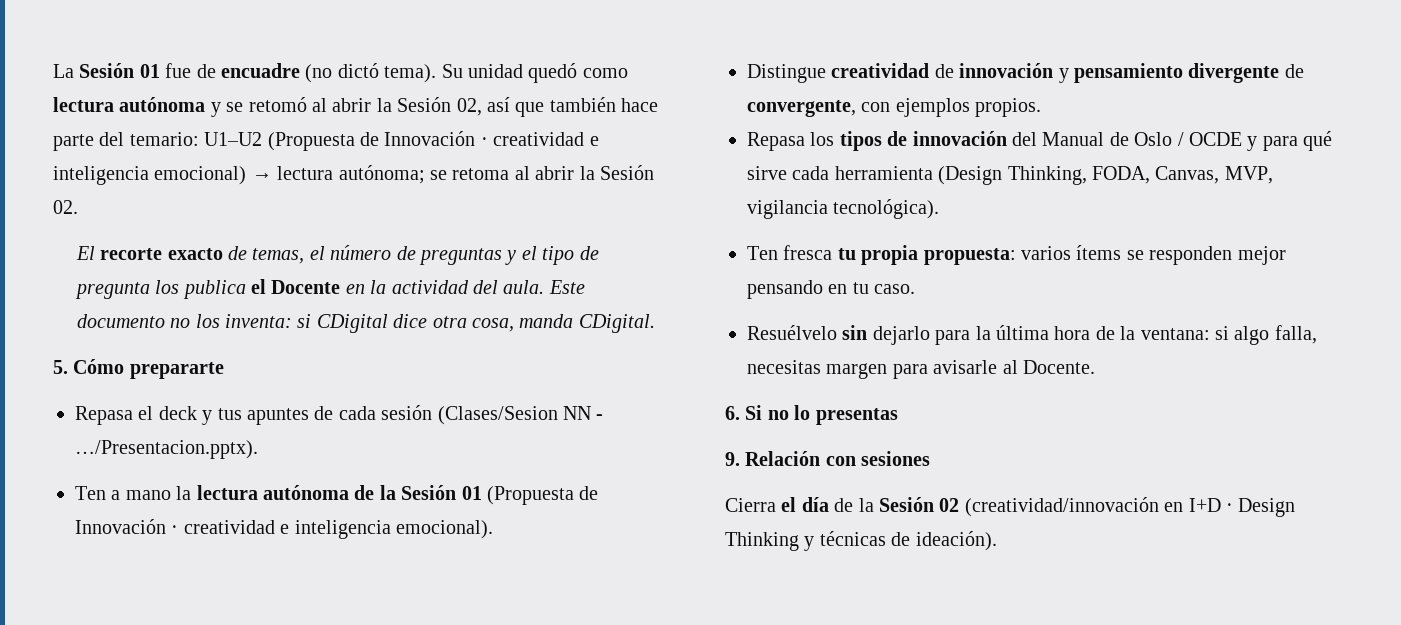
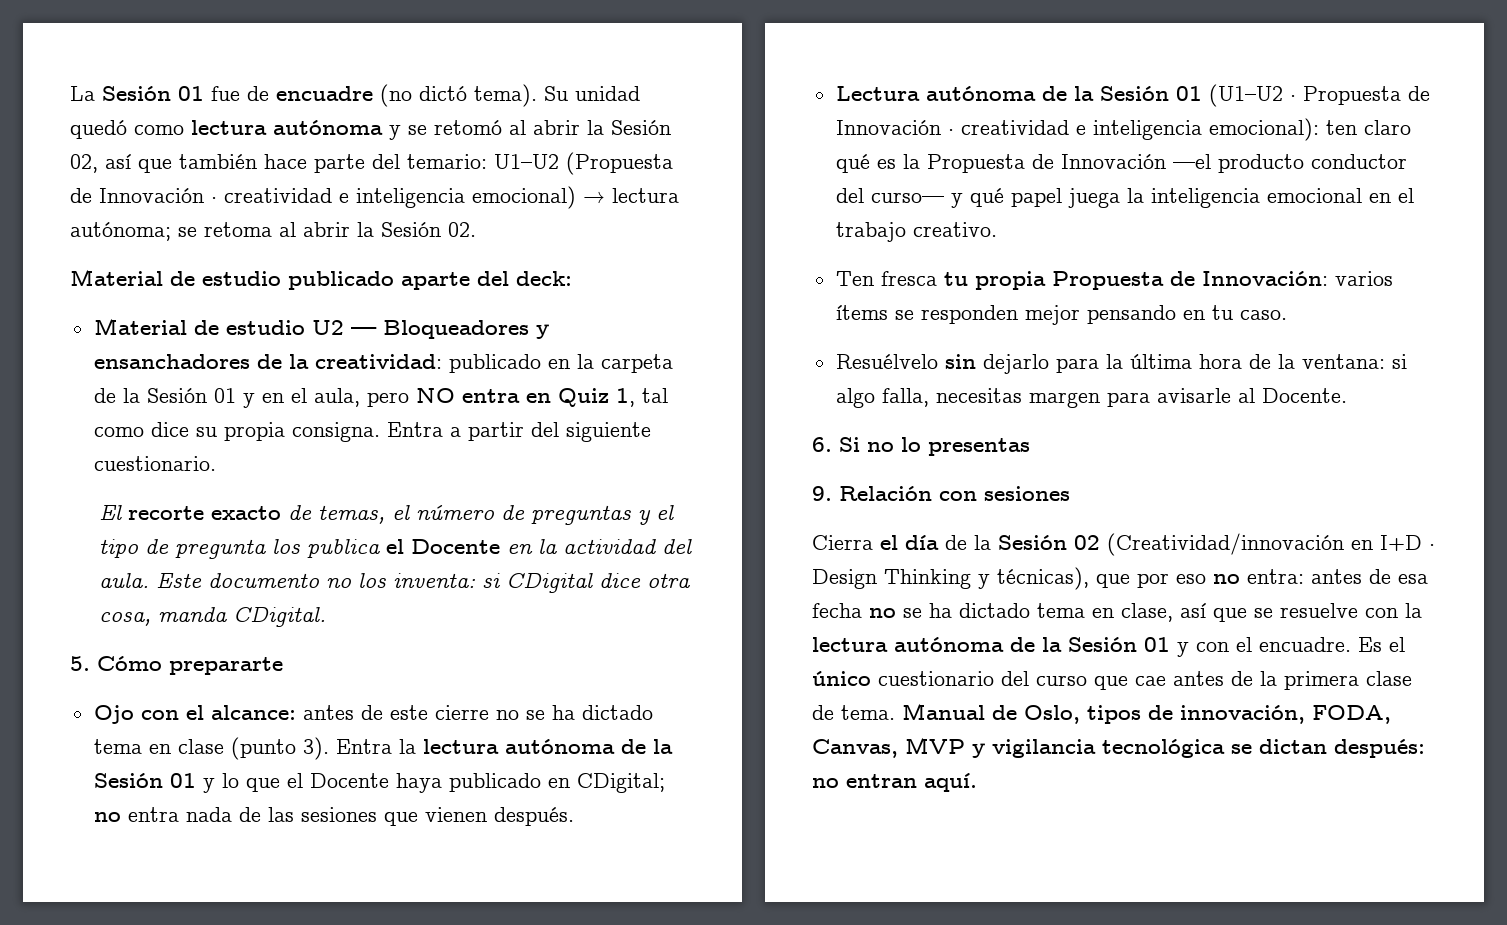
(78, 207) none -> [70,269,572,290] [93,318,549,339] [93,354,673,373] [93,388,668,408] [93,422,651,442] [93,456,216,471] // Material de estudio publicado aparte del deck: // Material de estudio U2 — Bloqueadores y ensanchadores de la creatividad: publicado en la carpeta de la Sesión 01 y en el aula, pero NO entra en Quiz 1, tal como dice su propia consigna. Entra a partir del siguiente cuestionario.
[75,405,604,425] [75,440,258,459] [75,485,599,505] [75,519,493,539] [747,63,1304,83] [747,98,1042,117] [747,131,1333,151] [747,166,1273,185] [747,199,940,219] Repasa el deck y tus apuntes de cada sesión (Clases/Sesion NN - …/Presentacion.pptx). // Ten a mano la lectura autónoma de la Sesión 01 (Propuesta de Innovación · creatividad e inteligencia emocional). // Distingue creatividad de innovación y pensamiento divergente de convergente, con ejemplos propios. // Repasa los tipos de innovación del Manual de Oslo / OCDE y para qué sirve cada herramienta (Design Thinking, FODA, Canvas, MVP, vigilancia tecnológica). -> [93,705,653,724] [93,737,673,760] [93,773,665,793] [93,807,574,826] [835,84,1430,107] [835,118,1411,141] [835,154,1407,173] [835,188,1414,208] [835,222,997,242] Ojo con el alcance: antes de este cierre no se ha dictado tema en clase (punto 3). Entra la lectura autónoma de la Sesión 01 y lo que el Docente haya publicado en CDigital; no entra nada de las sesiones que vienen después. // Lectura autónoma de la Sesión 01 (U1–U2 · Propuesta de Innovación · creatividad e inteligencia emocional): ten claro qué es la Propuesta de Innovación —el producto conductor del curso— y qué papel juega la inteligencia emocional en el trabajo creativo.
[923,248,1016,265] propuesta: -> [1051,271,1328,290] Propuesta de Innovación:
[964,497,1159,517] (creatividad/innovación -> [1107,533,1344,556] (Creatividad/innovación
[819,531,997,551] técnicas de ideación). -> [997,567,1428,590] [812,603,1422,622] [812,637,1405,657] [812,671,1412,690] [812,703,1391,724] [812,737,1425,758] [812,773,977,792] técnicas), que por eso no entra: antes de esa fecha no se ha dictado tema en clase, así que se resuelve con la lectura autónoma de la Sesión 01 y con el encuadre. Es el único cuestionario del curso que cae antes de la primera clase de tema. Manual de Oslo, tipos de innovación, FODA, Canvas, MVP y vigilancia tecnológica se dictan después: no entran aquí.

